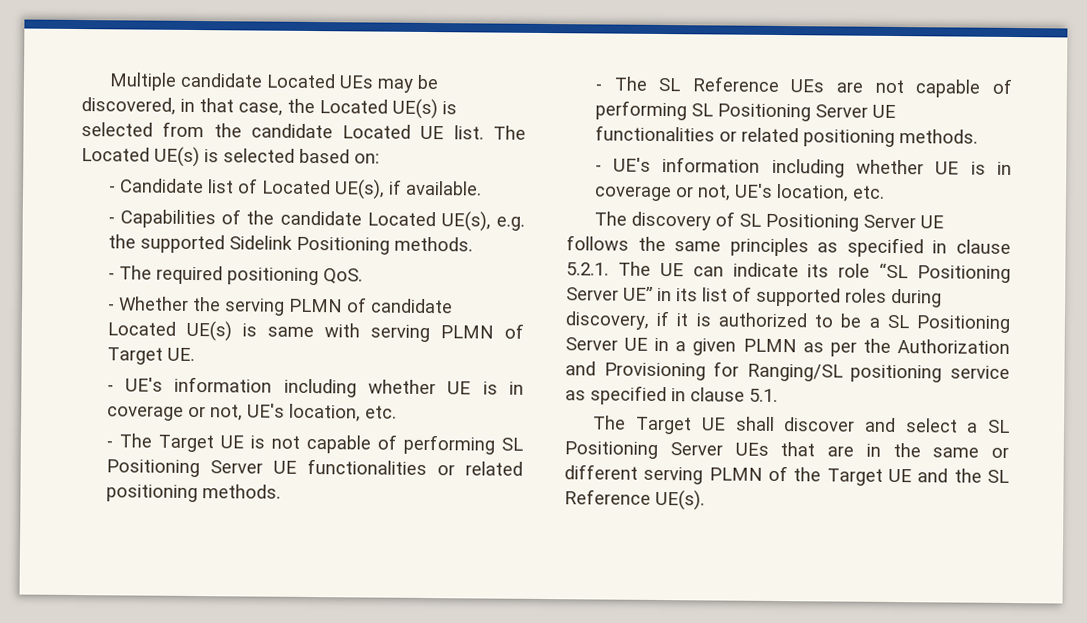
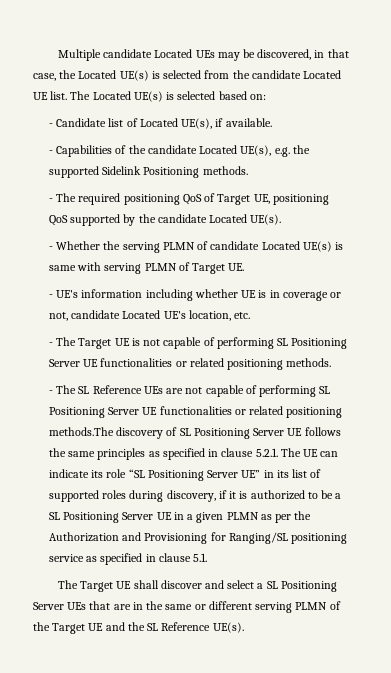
[322,268,363,285] QoS. -> [182,193,329,205] [48,214,282,226] QoS of Target UE, positioning QoS supported by the candidate Located UE(s).
(243, 412) none -> [71,310,161,319] candidate Located
[898,129,978,144] [594,157,1012,178] [593,183,885,202] [594,211,628,226] methods. // - UE's information including whether UE is in coverage or not, UE's location, etc. // The -> [48,427,114,436] methods.The

